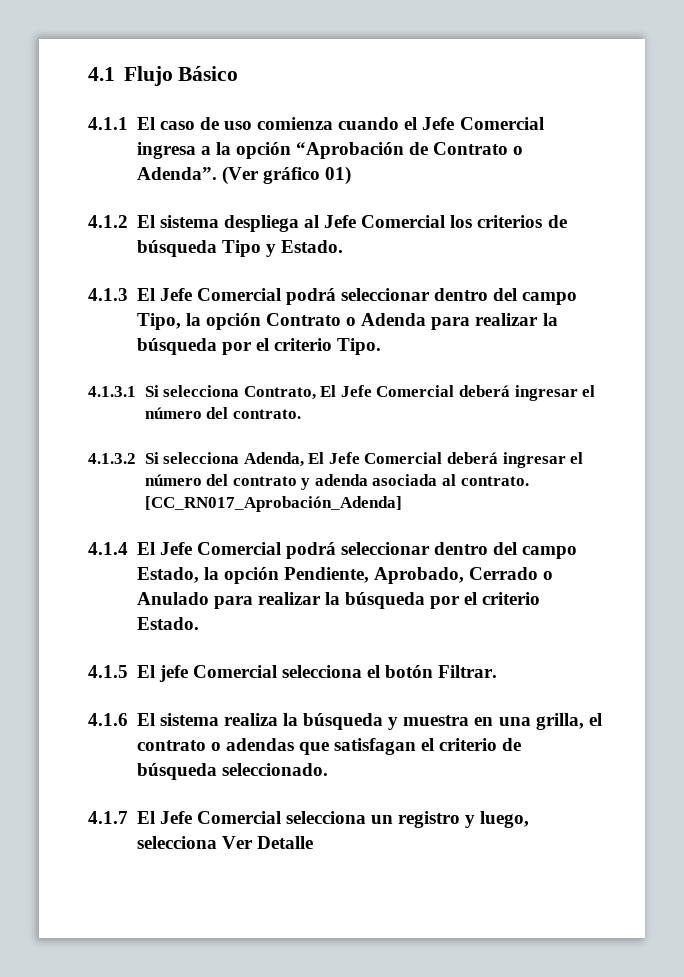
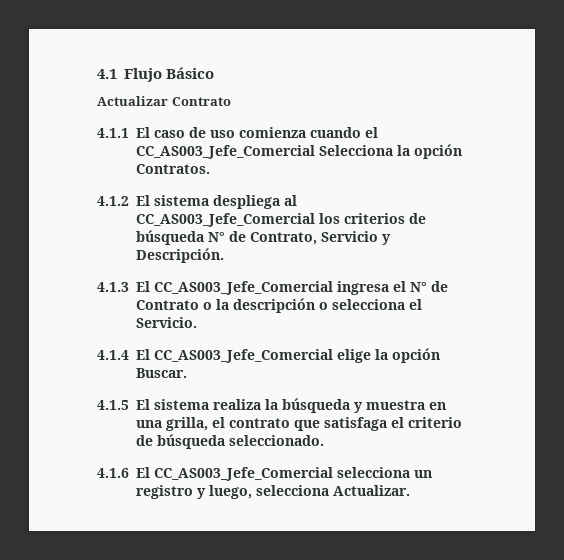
(239, 73) none -> [97,96,231,106] // Actualizar Contrato
[422,117,544,130] [136,142,524,159] [136,166,351,185] Jefe Comercial ingresa a la opción “Aprobación de Contrato o Adenda”. (Ver gráfico 01) -> [135,144,462,159] [135,164,210,174] CC_AS003_Jefe_Comercial Selecciona la opción Contratos.
[324,215,446,228] Jefe Comercial -> [135,213,315,227] CC_AS003_Jefe_Comercial
[221,240,343,257] [88,288,578,305] [136,313,558,330] [136,338,382,355] [88,385,596,401] [144,407,301,419] [88,452,584,468] [144,474,529,490] [144,496,402,512] [88,542,578,559] [136,567,554,584] [136,592,541,609] [136,617,199,630] [88,665,498,682] [88,713,128,726] Tipo y Estado. // 4.1.3 El Jefe Comercial podrá seleccionar dentro del campo Tipo, la opción Contrato o Adenda para realizar la búsqueda por el criterio Tipo. // 4.1.3.1 Si selecciona Contrato, El Jefe Comercial deberá ingresar el número del contrato. // 4.1.3.2 Si selecciona Adenda, El Jefe Comercial deberá ingresar el número del contrato y adenda asociada al contrato. [CC_RN017_Aprobación_Adenda] // 4.1.4 El Jefe Comercial podrá seleccionar dentro del campo Estado, la opción Pendiente, Aprobado, Cerrado o Anulado para realizar la búsqueda por el criterio Estado. // 4.1.5 El jefe Comercial selecciona el botón Filtrar. // 4.1.6 -> [207,231,391,245] [135,248,224,263] [97,281,448,295] [135,298,422,313] [135,317,197,328] [97,348,440,363] [135,368,187,378] [97,400,129,410] N° de Contrato, Servicio y Descripción. // 4.1.3 El CC_AS003_Jefe_Comercial ingresa el N° de Contrato o la descripción o selecciona el Servicio. // 4.1.4 El CC_AS003_Jefe_Comercial elige la opción Buscar. // 4.1.5
[210,738,417,755] o adendas que satisfagan -> [293,417,387,431] que satisfaga
[88,811,281,824] 4.1.7 El Jefe Comercial -> [97,467,333,481] 4.1.6 El CC_AS003_Jefe_Comercial
[221,836,313,849] Ver Detalle -> [332,485,410,496] Actualizar.

